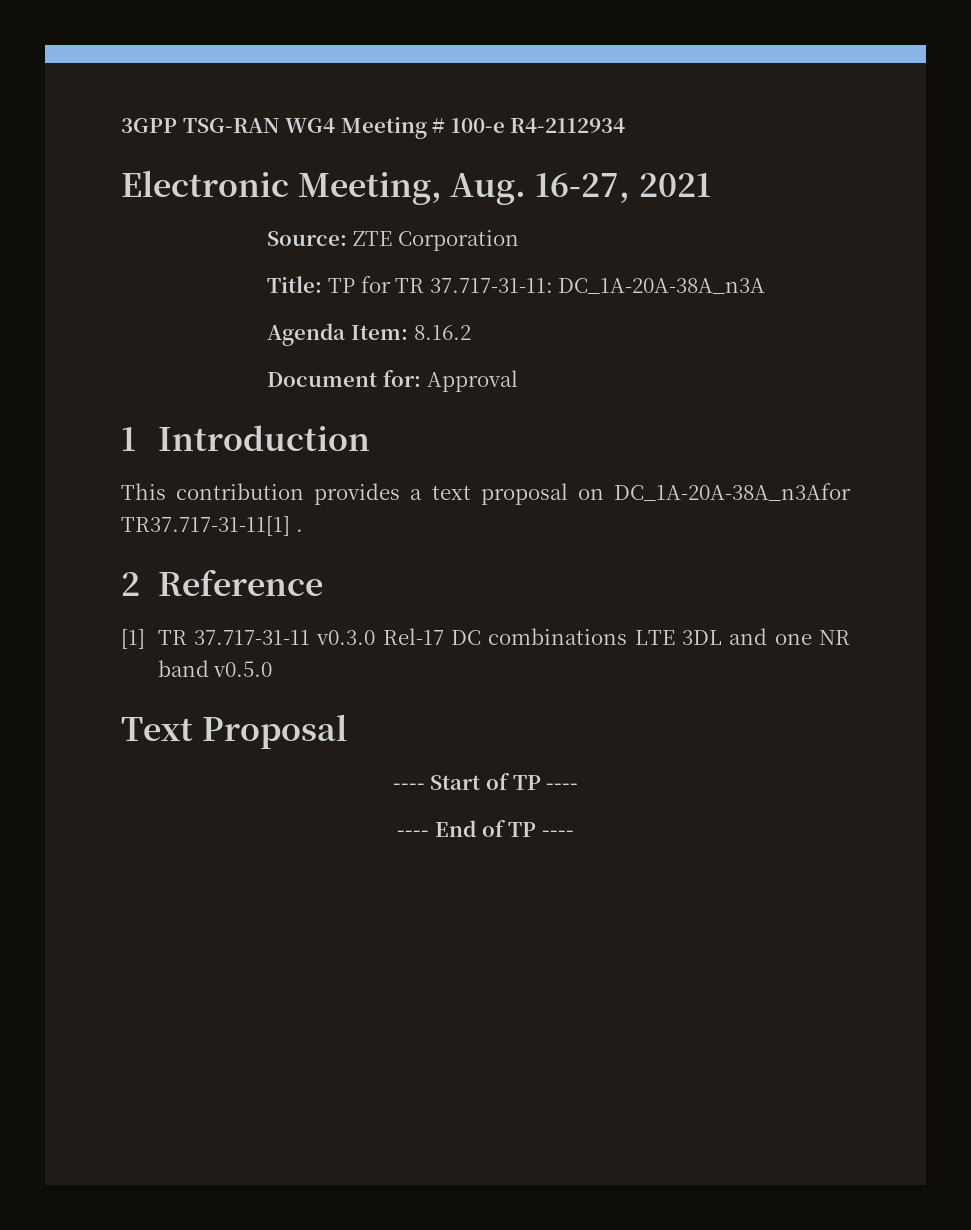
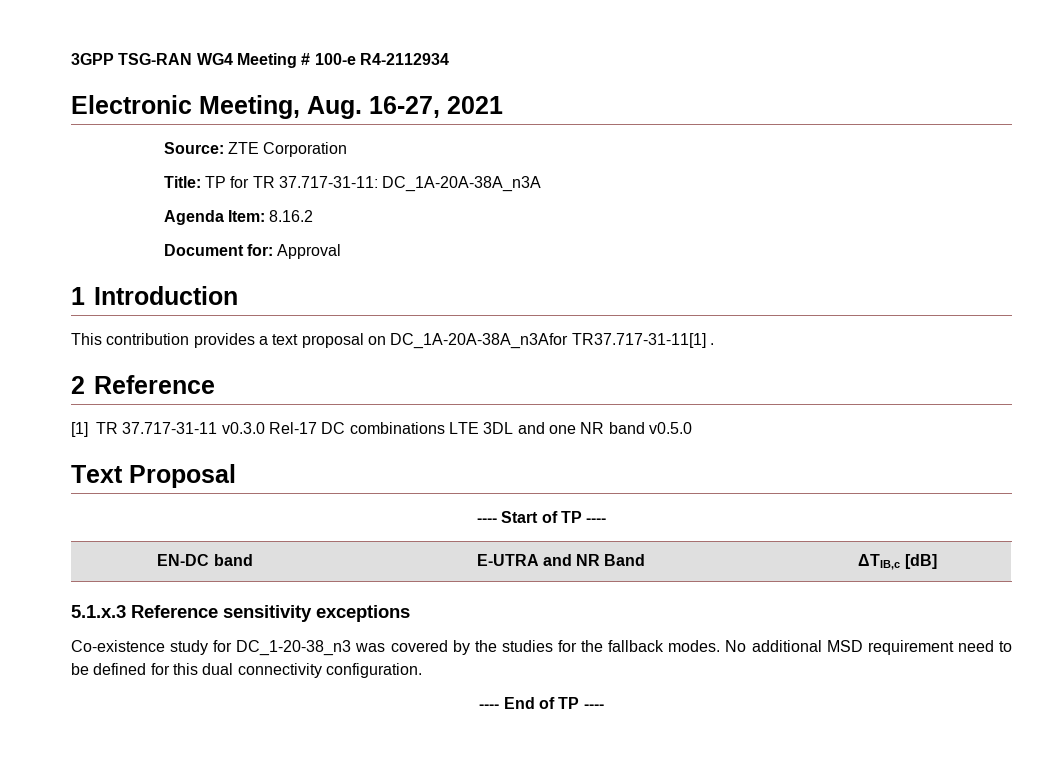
(579, 786) none -> [157,554,253,566] [476,554,646,566] [858,554,937,570] [71,605,410,622] [71,640,1012,656] [71,663,422,678] // EN-DC band | E-UTRA and NR Band | ΔTIB,c [dB] // 5.1.x.3 Reference sensitivity exceptions // Co-existence study for DC_1-20-38_n3 was covered by the studies for the fallback modes. No additional MSD requirement need to be defined for this dual connectivity configuration.

